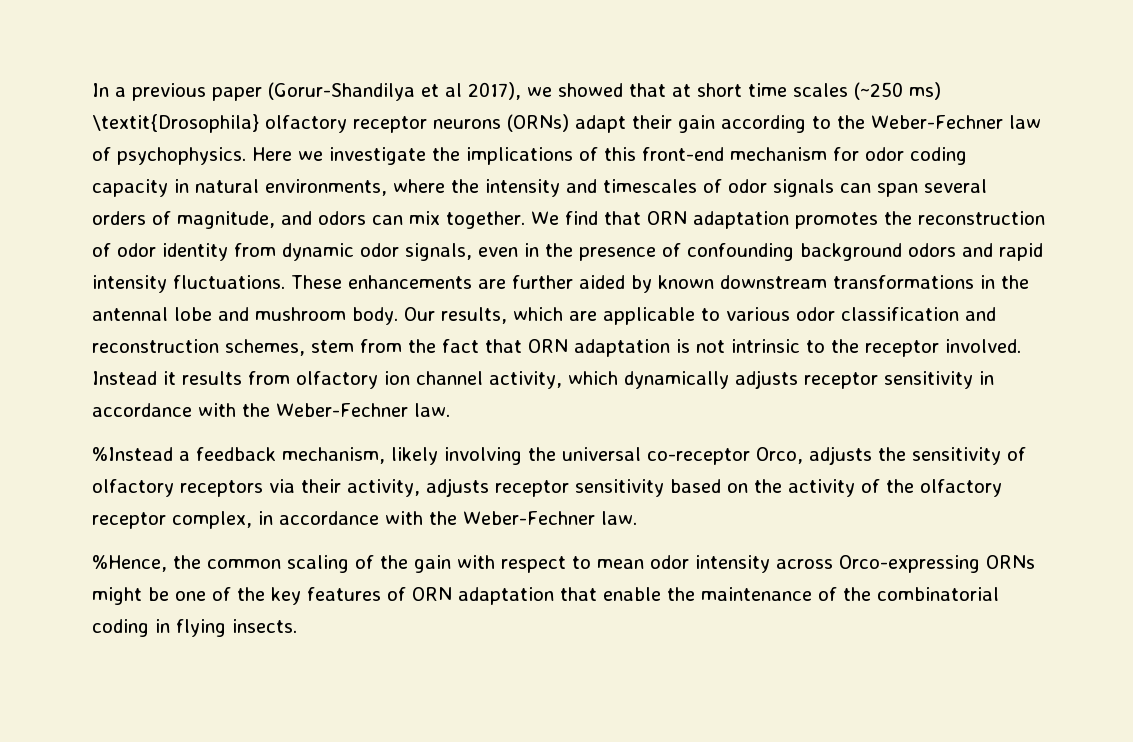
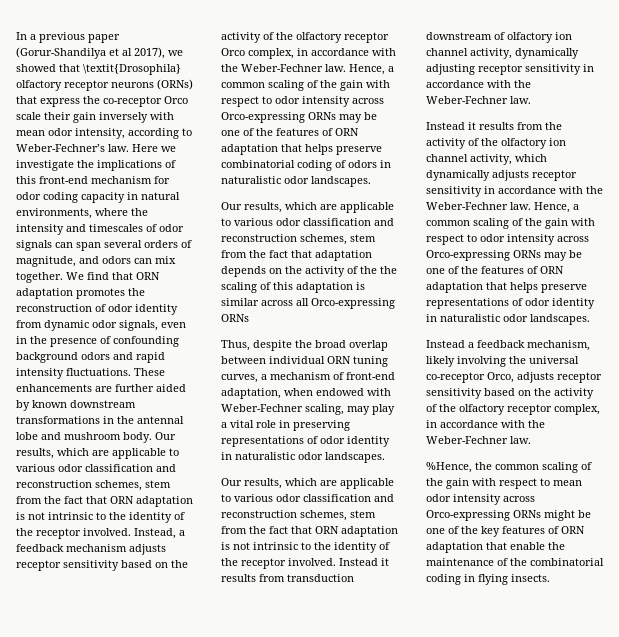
[672,82,941,100] at short time scales (~250 ms) -> (80, 68) none
[575,115,1041,133] [92,147,246,165] adapt their gain according to the Weber-Fechner law of psychophysics. -> [16,96,188,107] [16,112,174,123] [16,128,192,139] [16,144,129,152] that express the co-receptor Orco scale their gain inversely with mean odor intensity, according to Weber-Fechner’s law.
(859, 346) none -> [129,512,185,523] [16,528,185,539] [16,544,166,555] [16,560,188,571] [221,32,389,43] [221,48,396,59] [221,64,394,75] [221,80,390,91] [221,96,384,107] [221,112,377,123] [221,128,359,136] [221,144,382,155] [221,160,391,171] [221,176,371,187] [221,202,394,213] [221,218,394,226] [221,234,376,245] [221,250,372,261] [221,266,397,277] [221,282,365,293] [221,298,395,309] [221,314,249,322] [221,340,388,351] [221,356,388,367] [221,372,395,383] [221,388,391,399] [221,404,395,415] [221,420,350,431] [221,436,390,447] [221,452,385,463] [221,478,394,489] [221,494,394,502] [221,510,376,521] [221,526,398,537] [221,542,390,553] [221,558,238,566] identity of the receptor involved. Instead, a feedback mechanism adjusts receptor sensitivity based on the activity of the olfactory receptor Orco complex, in accordance with the Weber-Fechner law. Hence, a common scaling of the gain with respect to odor intensity across Orco-expressing ORNs may be one of the features of ORN adaptation that helps preserve combinatorial coding of odors in naturalistic odor landscapes. // Our results, which are applicable to various odor classification and reconstruction schemes, stem from the fact that adaptation depends on the activity of the the scaling of this adaptation is similar across all Orco-expressing ORNs // Thus, despite the broad overlap between individual ORN tuning curves, a mechanism of front-end adaptation, when endowed with Weber-Fechner scaling, may play a vital role in preserving representations of odor identity in naturalistic odor landscapes. // Our results, which are applicable to various odor classification and reconstruction schemes, stem from the fact that ORN adaptation is not intrinsic to the identity of the
(290, 378) none -> [287,574,354,582] [426,32,572,43] [426,48,579,59] [426,64,594,75] [426,80,531,88] [426,96,531,104] [426,122,562,130] [426,138,498,149] transduction downstream of olfactory ion channel activity, dynamically adjusting receptor sensitivity in accordance with the Weber-Fechner law. // Instead it results from the activity of the
[92,447,173,461] // %Instead -> [534,202,579,213] [426,218,595,229] [426,234,589,245] [426,250,582,261] [426,266,564,274] [426,282,587,293] [426,298,595,309] [426,314,590,325] [426,340,465,348] Hence, a common scaling of the gain with respect to odor intensity across Orco-expressing ORNs may be one of the features of ORN adaptation that helps preserve representations of odor identity in naturalistic odor landscapes. // Instead
[878,447,1026,465] [92,478,489,497] the sensitivity of olfactory receptors via their activity, adjusts -> (554, 377) none

